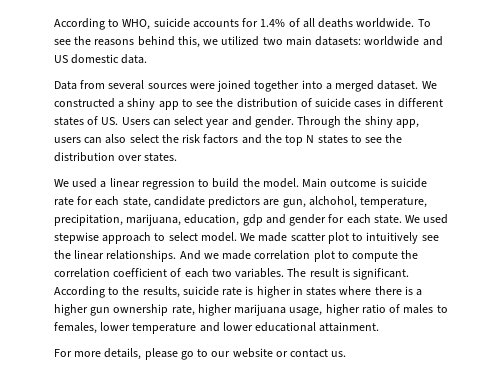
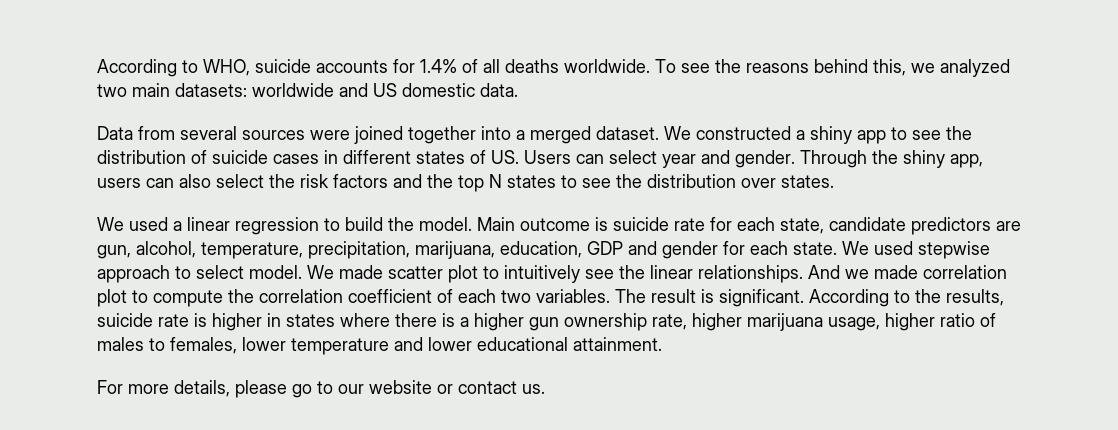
[221,36,260,46] utilized -> [940,59,1010,77] analyzed
[308,196,357,208] alchohol, -> [136,241,196,258] alcohol,
[242,214,263,226] gdp -> [587,241,623,255] GDP

